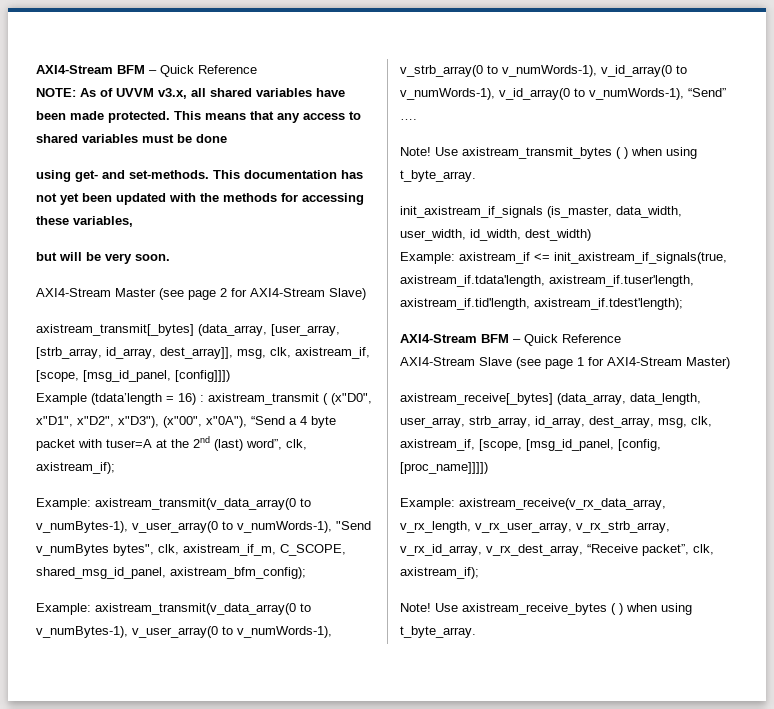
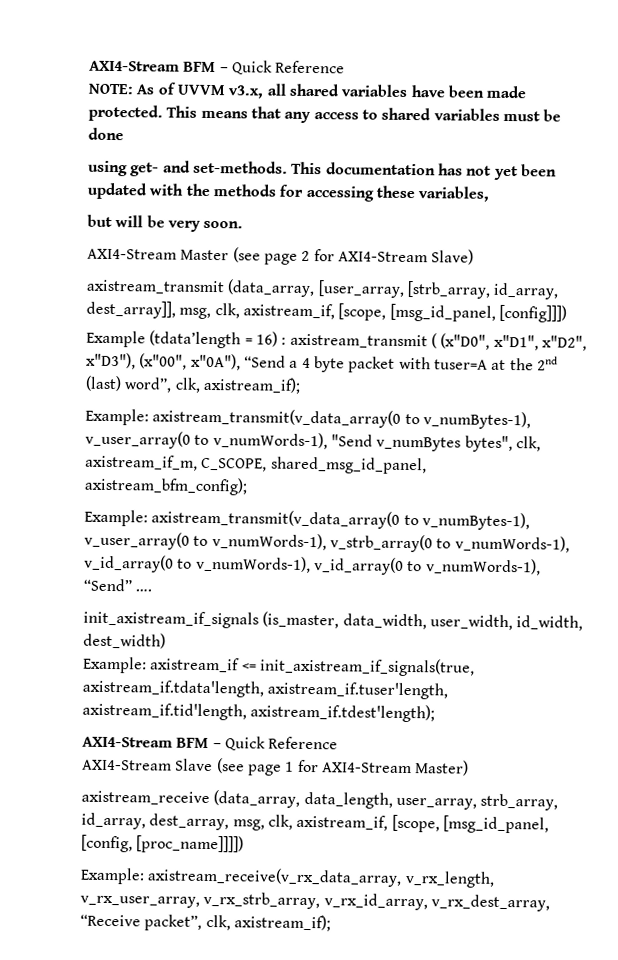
[36,324,194,336] axistream_transmit[_bytes] -> [86,279,225,295] axistream_transmit
[400,147,697,159] [400,170,476,182] // Note! Use axistream_transmit_bytes ( ) when using t_byte_array. -> (153, 590) none
[400,393,553,405] axistream_receive[_bytes] -> [81,790,210,806] axistream_receive
[400,603,692,615] [400,626,476,638] // Note! Use axistream_receive_bytes ( ) when using t_byte_array. -> (331, 923) none

